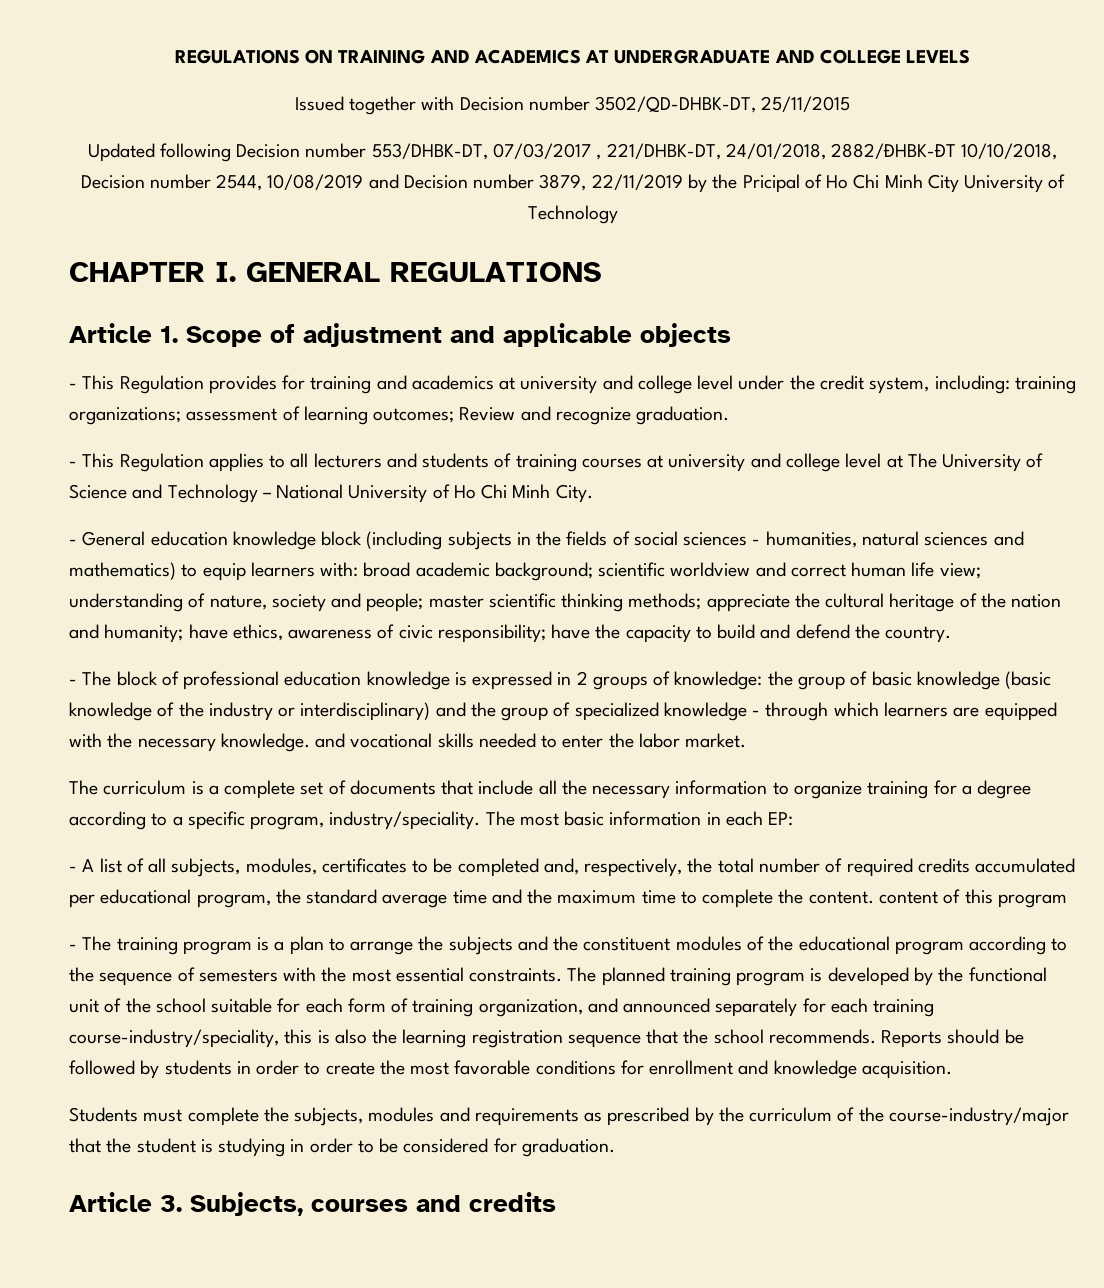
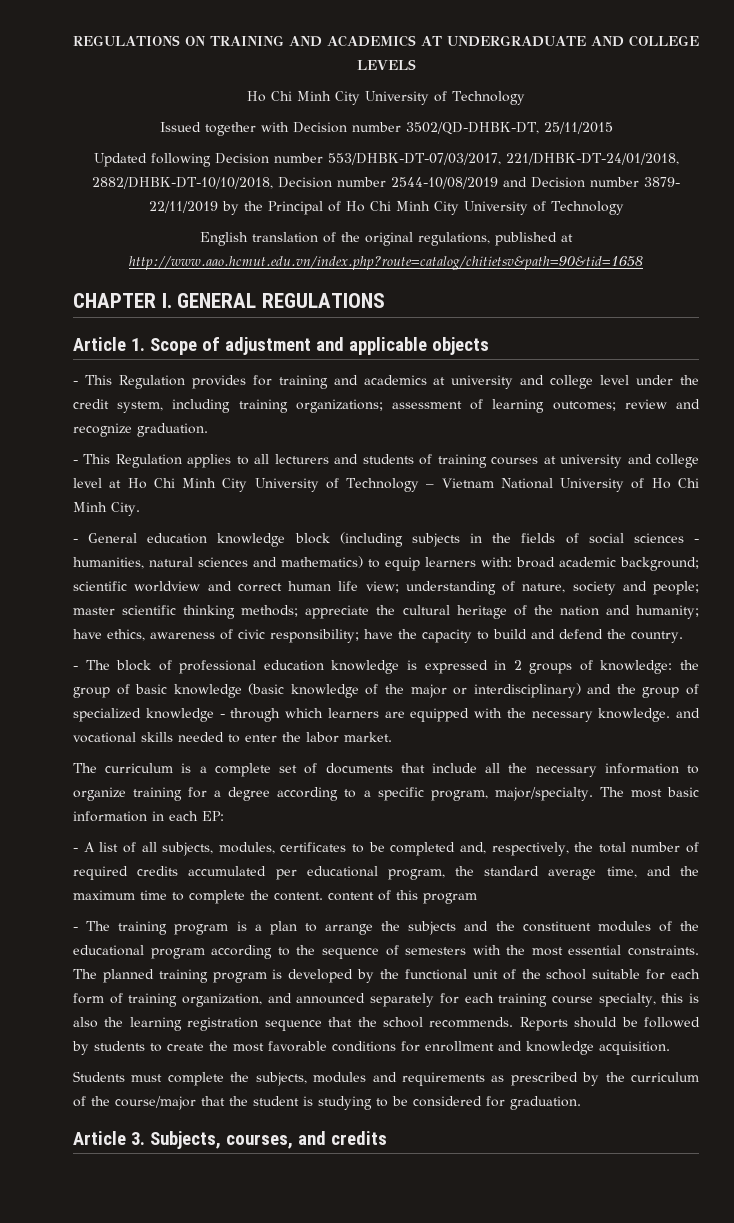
(971, 56) none -> [247,91,526,105] // Ho Chi Minh City University of Technology
[371,143,1058,160] [80,174,364,191] 553/DHBK-DT, 07/03/2017 , 221/DHBK-DT, 24/01/2018, 2882/ĐHBK-ĐT 10/10/2018, Decision number 2544, 10/08/2019 -> [327,153,679,165] [92,177,498,189] 553/DHBK-DT-07/03/2017, 221/DHBK-DT-24/01/2018, 2882/DHBK-DT-10/10/2018, Decision number 2544-10/08/2019
[539,174,587,191] 3879, -> [644,177,680,187] 3879-
[742,174,800,193] Pricipal -> [267,201,323,215] Principal
(618, 214) none -> [200,232,573,246] [129,256,644,270] // English translation of the original regulations, published at http://www.aao.hcmut.edu.vn/index.php?route=catalog/chitietsv&path=90&tid=1658
[934,375,1010,394] including: -> [172,399,231,413] including
[459,407,516,421] Review -> [624,399,667,409] review
[907,453,1044,472] [69,484,163,499] The University of Science and -> [127,478,339,492] Ho Chi Minh City University of
(271, 495) none -> [441,478,494,488] Vietnam
[208,702,273,721] industry -> [410,684,447,698] major
[329,811,481,830] industry/speciality. -> [494,787,593,801] major/specialty.
[452,890,487,904] time -> [606,866,637,878] time,
[69,1029,279,1048] course-industry/speciality, -> [551,993,656,1007] course specialty,
[236,1060,300,1075] in order -> (145, 1046) none
[888,1107,1069,1126] course-industry/major -> [115,1096,196,1110] course/major
[290,1138,353,1153] in order -> (372, 1103) none
[311,1199,408,1212] courses -> [225,1134,293,1149] courses,

